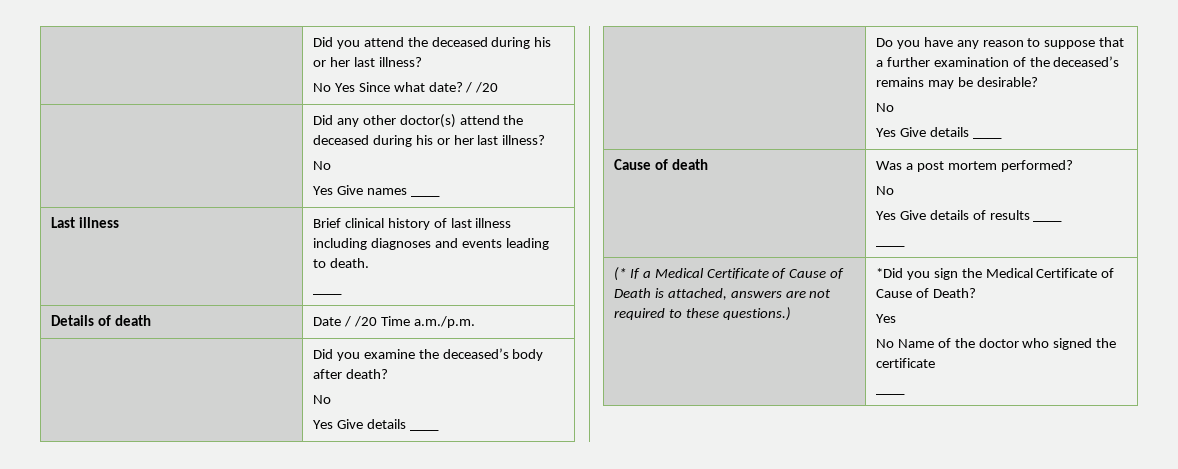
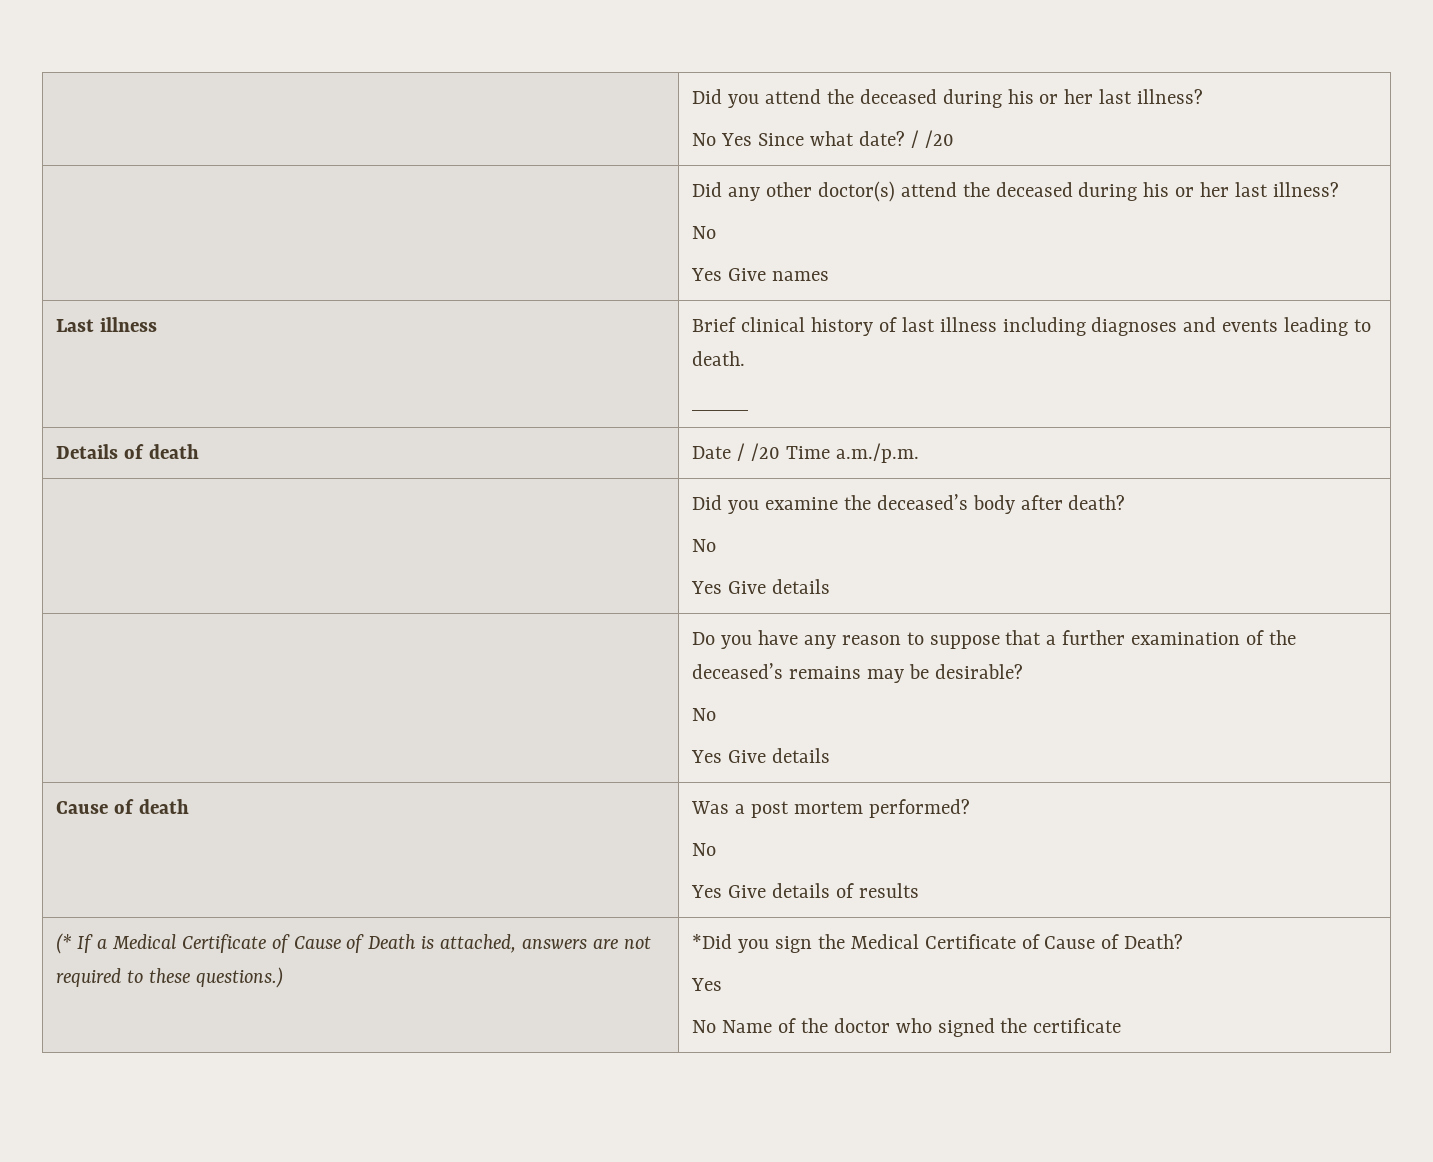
[410,195,440,197] ____ -> (829, 276) none
[409,429,439,431] ____ -> (830, 586) none
[972,137,1002,139] ____ -> (830, 755) none
[1033,220,1063,222] [875,245,905,247] ____ // ____ -> (919, 890) none
[875,393,905,395] // ____ -> (1122, 1025) none

